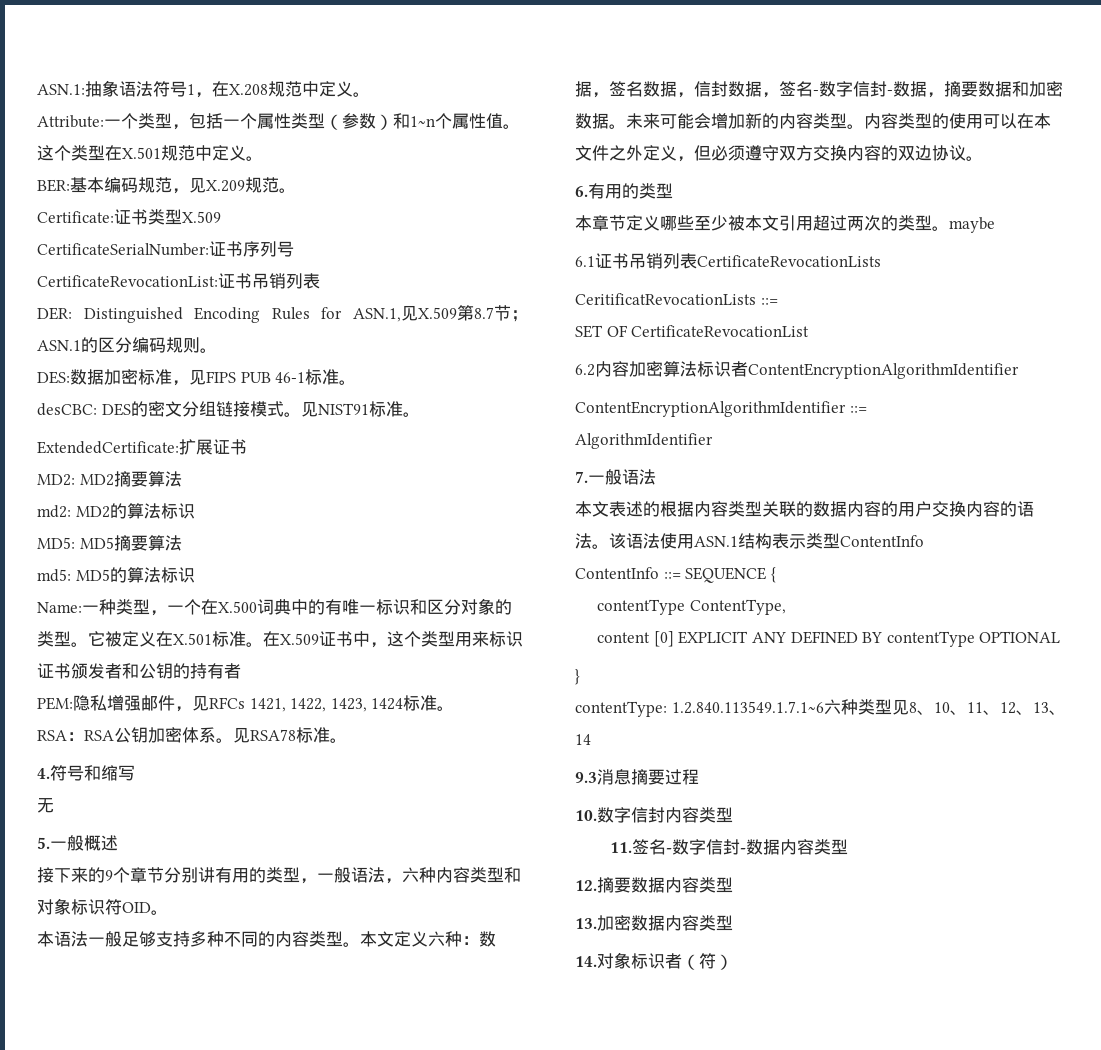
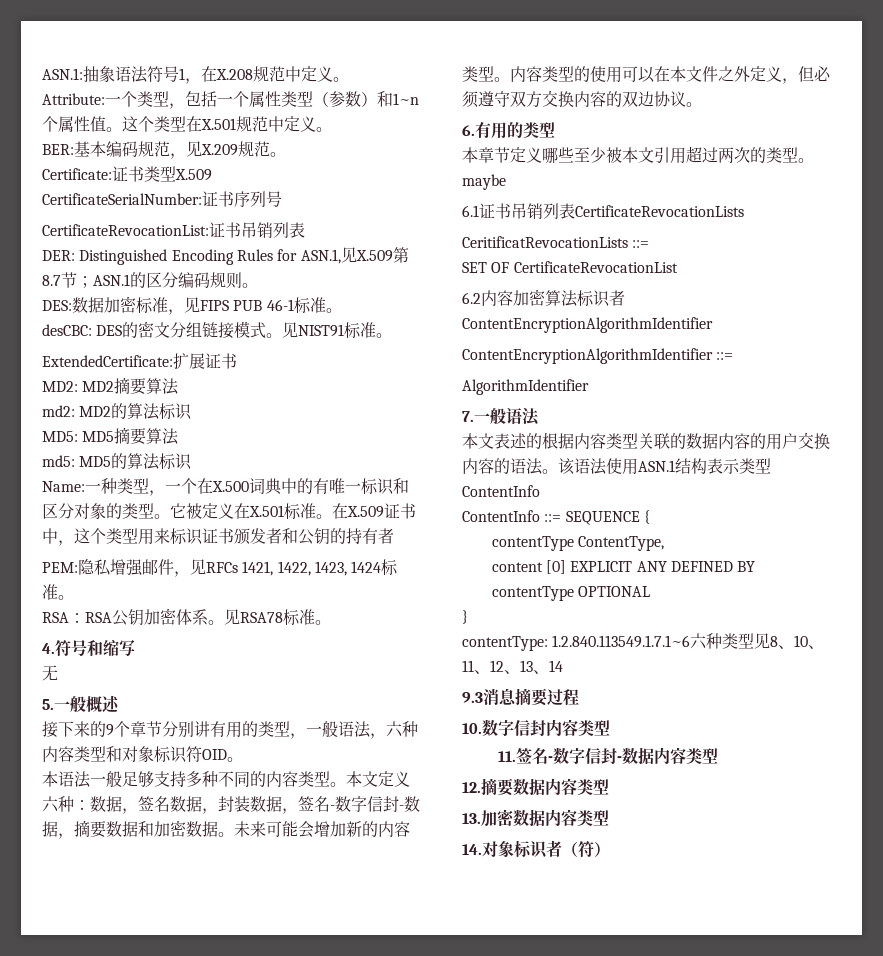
[694,81,728,97] 信封 -> [218,796,250,812] 封装

